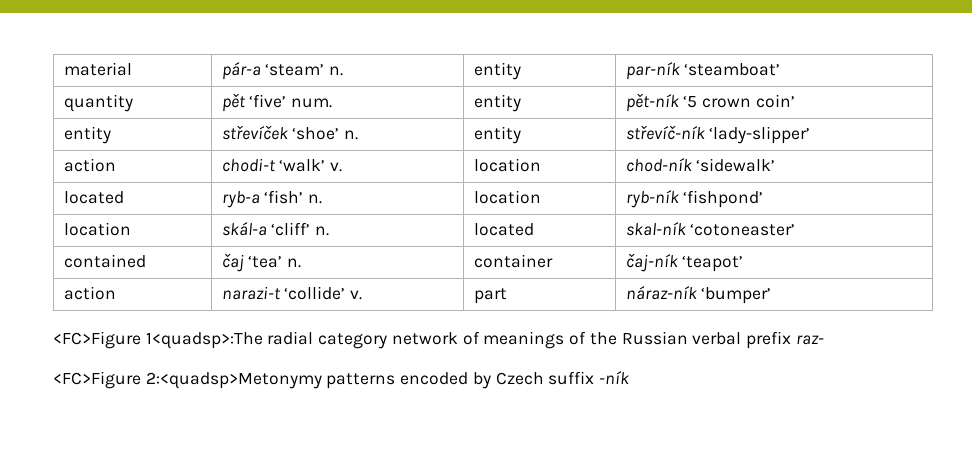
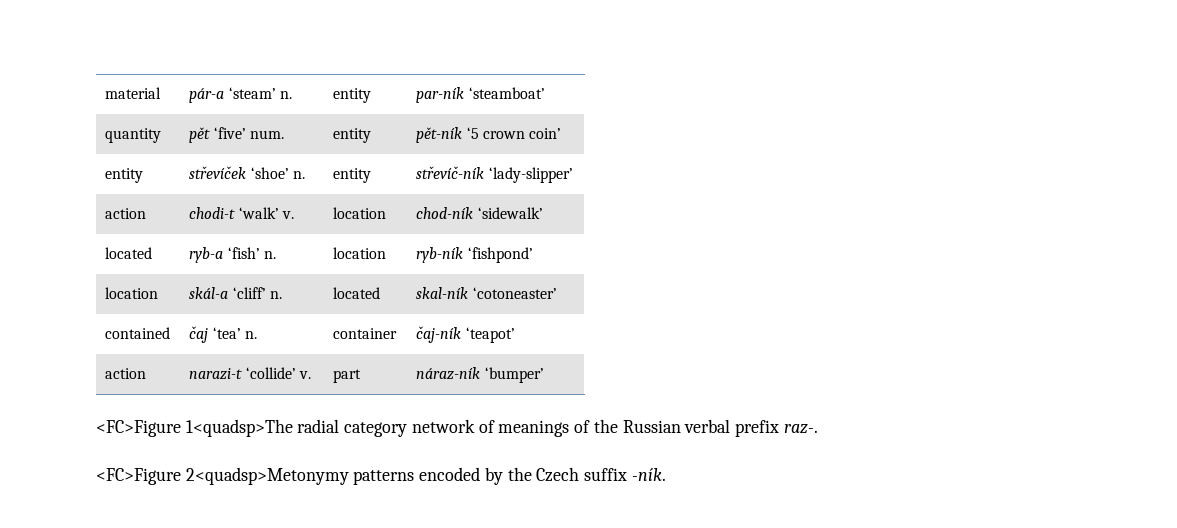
[145,332,263,349] 1<quadsp>:The -> [185,419,293,437] 1<quadsp>The
[795,335,824,345] [53,371,322,389] raz- // <FC>Figure 2:<quadsp>Metonymy -> [783,424,818,434] [96,467,349,485] raz-. // <FC>Figure 2<quadsp>Metonymy
(491, 380) none -> [507,467,532,481] the
[599,371,630,384] -ník -> [631,468,666,481] -ník.

